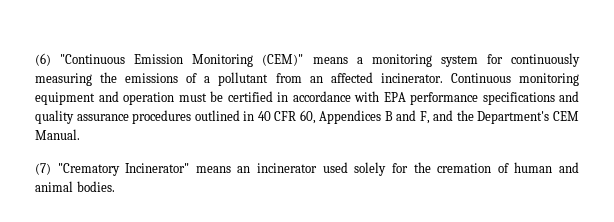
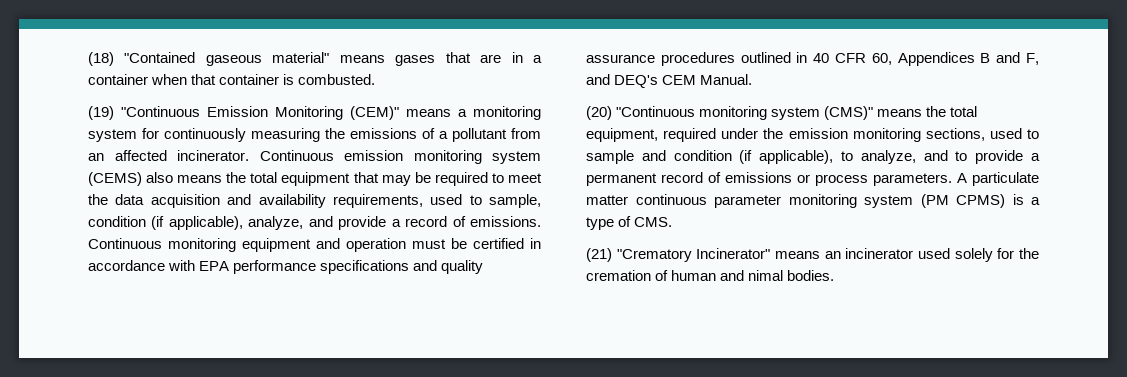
[35,53,51,66] (6) -> [88,52,543,66] [88,74,376,85] [88,106,114,120] (18) "Contained gaseous material" means gases that are in a container when that container is combusted. // (19)
(511, 78) none -> [344,150,541,164] [88,172,542,186] [88,194,541,208] [88,216,542,230] [88,238,162,249] emission monitoring system (CEMS) also means the total equipment that may be required to meet the data acquisition and availability requirements, used to sample, condition (if applicable), analyze, and provide a record of emissions. Continuous
[456,110,550,124] the Department's -> [614,75,659,88] DEQ's
[35,163,51,175] (7) -> [586,106,978,120] [586,128,1039,142] [586,150,1040,164] [586,172,1039,186] [586,194,1040,208] [586,216,673,230] [586,248,612,262] (20) "Continuous monitoring system (CMS)" means the total equipment, required under the emission monitoring sections, used to sample and condition (if applicable), to analyze, and to provide a permanent record of emissions or process parameters. A particulate matter continuous parameter monitoring system (PM CPMS) is a type of CMS. // (21)
[35,181,73,192] animal -> [748,270,784,281] nimal

